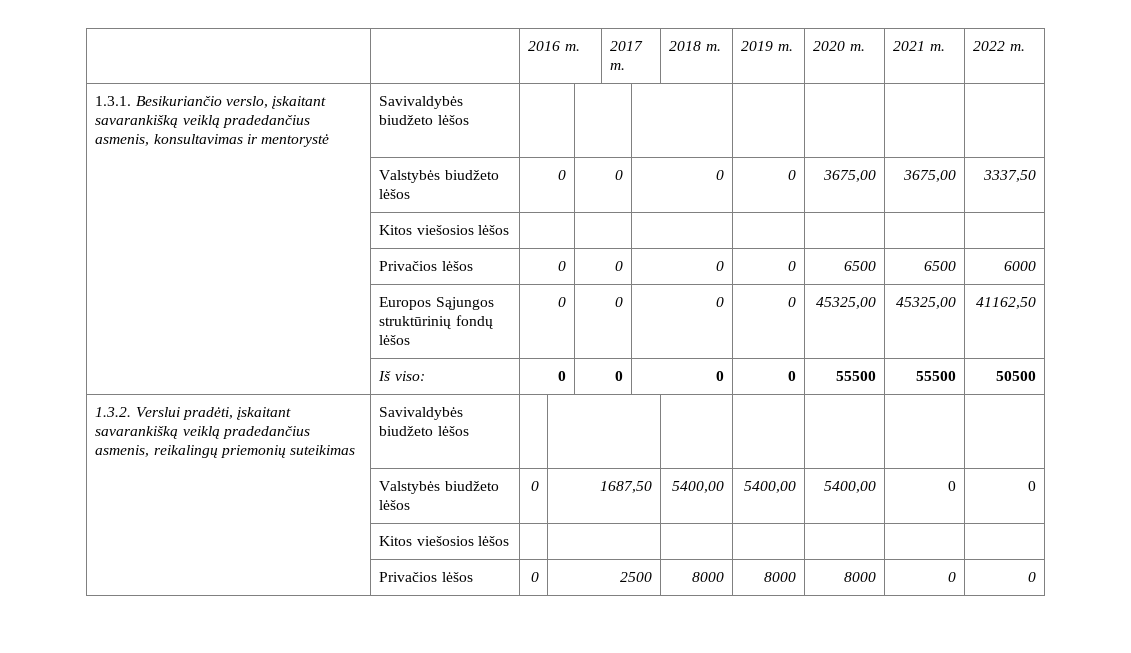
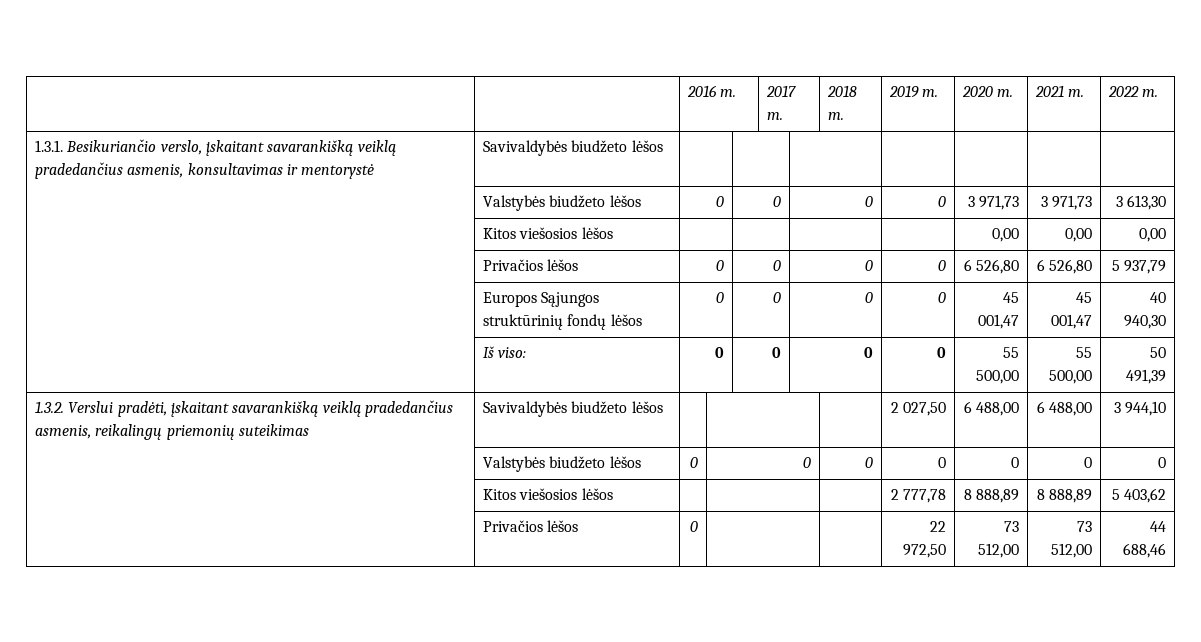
[822,170,876,182] [902,170,956,182] [982,170,1036,182] [379,225,509,235] 3675,00 | 3675,00 | 3337,50 // | Kitos viešosios lėšos | | | | | | | -> [967,195,1019,210] [1040,195,1092,210] [1115,195,1166,210] [483,227,613,239] [991,228,1019,242] [1064,228,1092,242] [1138,228,1166,242] 3 971,73 | 3 971,73 | 3 613,30 // | Kitos viešosios lėšos | | | | | 0,00 | 0,00 | 0,00
[843,261,876,271] [923,261,956,271] [1003,261,1036,271] 6500 | 6500 | 6000 -> [963,259,1019,274] [1036,259,1092,274] [1111,260,1166,274] 6 526,80 | 6 526,80 | 5 937,79
[815,297,876,309] [895,297,956,309] [975,297,1036,309] 45325,00 | 45325,00 | 41162,50 -> [1002,292,1019,303] [977,314,1019,329] [1075,292,1092,303] [1050,314,1092,329] [1149,292,1166,303] [1123,315,1166,329] 45 001,47 | 45 001,47 | 40 940,30
[835,371,876,381] [915,371,956,381] [995,371,1036,381] 55500 | 55500 | 50500 -> [1002,347,1019,358] [975,370,1019,384] [1075,347,1092,358] [1048,370,1092,384] [1149,347,1166,358] [1125,369,1166,384] 55 500,00 | 55 500,00 | 50 491,39
[379,481,499,494] [379,500,411,510] [530,481,539,491] [599,481,652,493] [671,481,724,493] [743,481,796,493] [823,481,876,493] | | | // | Valstybės biudžeto lėšos | 0 | 1687,50 | 5400,00 | 5400,00 | 5400,00 -> [890,402,946,416] [963,401,1019,416] [1036,401,1092,416] [1113,401,1166,416] [483,456,641,472] [689,457,698,468] [802,457,811,468] [864,457,873,468] [937,457,946,468] [1010,457,1019,468] 2 027,50 | 6 488,00 | 6 488,00 | 3 944,10 // | Valstybės biudžeto lėšos | 0 | 0 | 0 | 0 | 0
[379,572,473,582] [530,572,539,582] [619,572,652,582] [691,572,724,582] [763,572,796,582] [843,572,876,582] [947,572,956,582] [1027,572,1036,582] | | | // | Privačios lėšos | 0 | 2500 | 8000 | 8000 | 8000 | 0 | 0 -> [890,489,946,503] [963,489,1019,503] [1036,489,1092,503] [1111,488,1166,503] [483,520,579,532] [689,521,698,532] [929,521,946,532] [902,544,946,558] [1003,521,1019,532] [977,543,1019,558] [1076,521,1092,532] [1050,543,1092,558] [1149,521,1166,532] [1122,543,1166,558] 2 777,78 | 8 888,89 | 8 888,89 | 5 403,62 // | Privačios lėšos | 0 | | | 22 972,50 | 73 512,00 | 73 512,00 | 44 688,46

